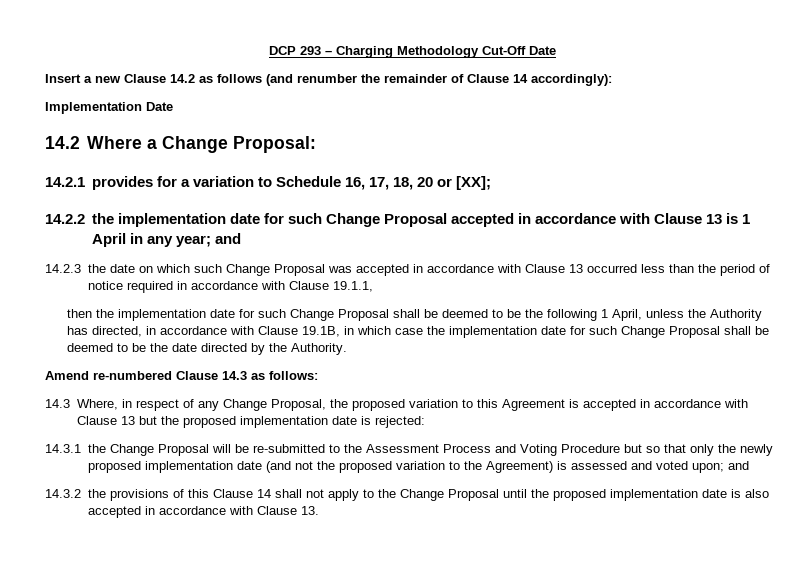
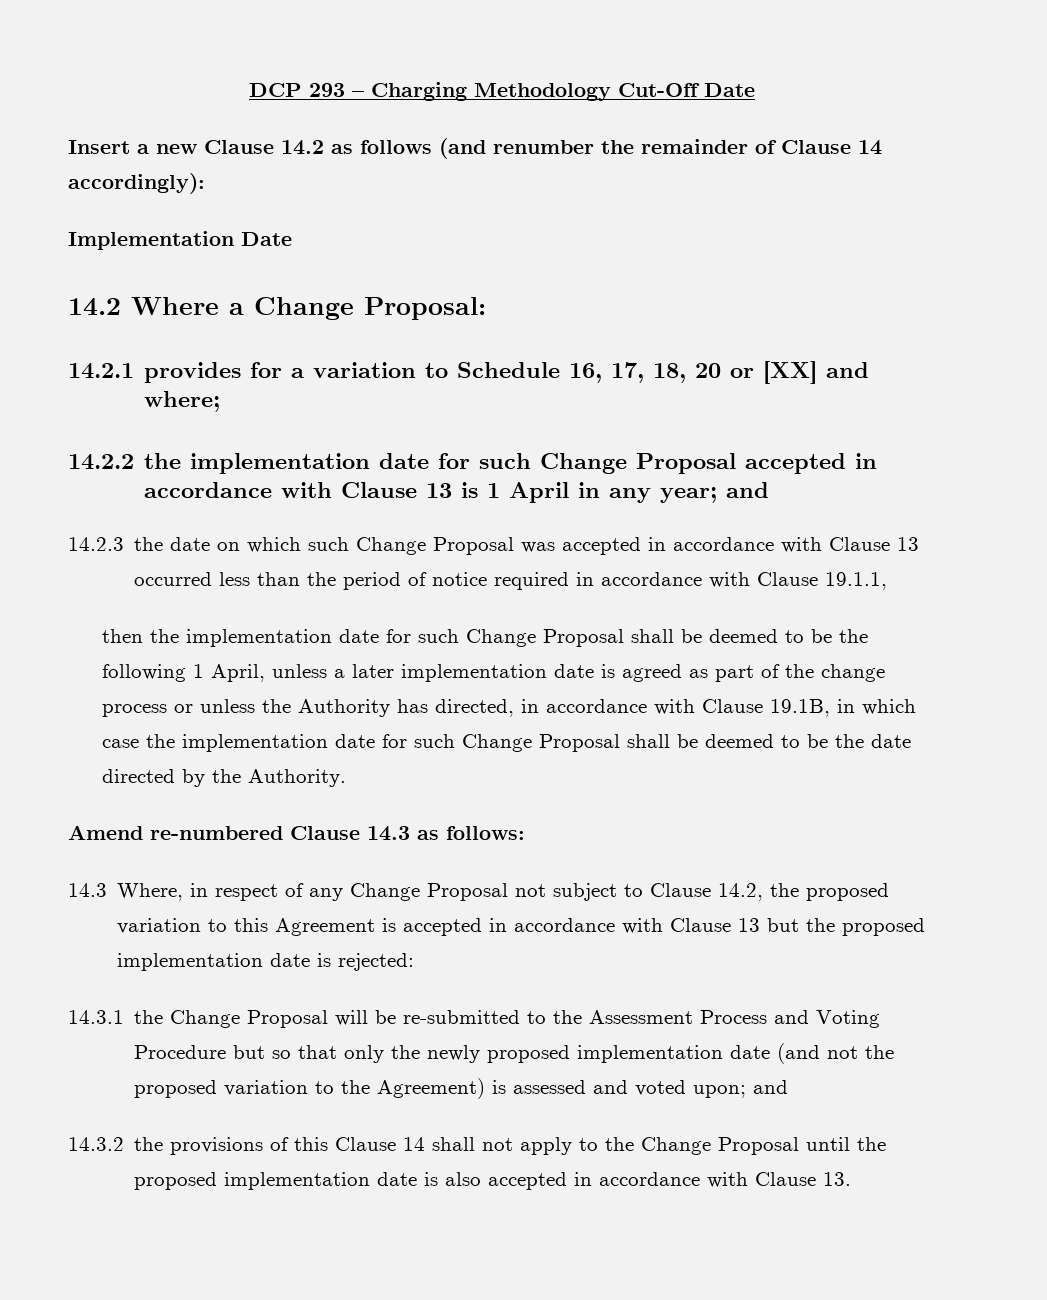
[456,176,492,190] [XX]; -> [763,361,870,384] [144,391,221,412] [XX] and where;
(684, 313) none -> [334,664,886,682] [102,699,256,717] a later implementation date is agreed as part of the change process or unless
[270,399,326,411] Proposal, -> [427,883,764,901] Proposal not subject to Clause 14.2,

